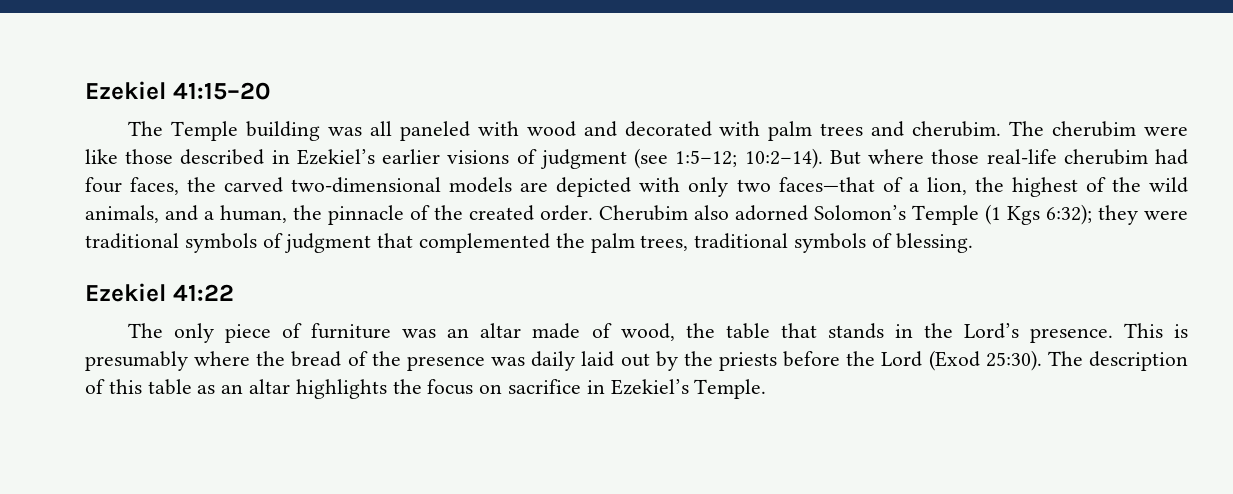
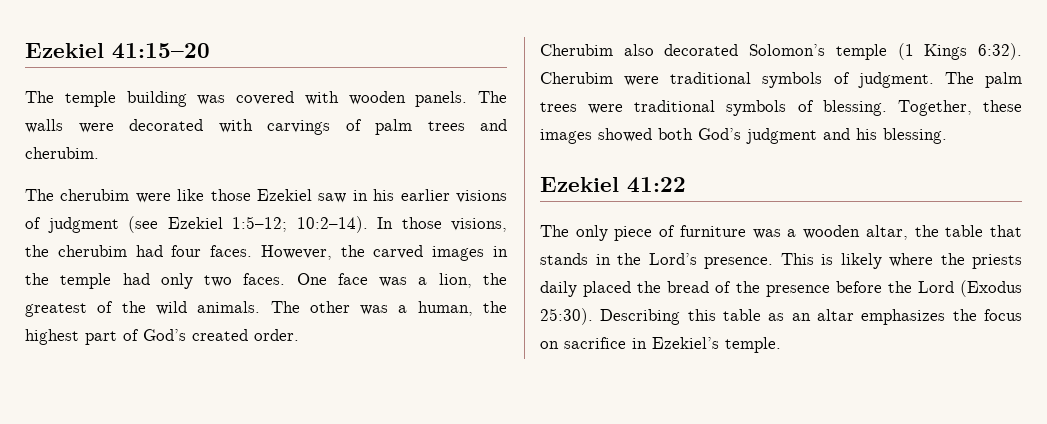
[171,121,239,141] Temple -> [64,91,116,107] temple
[369,121,761,141] all paneled with wood and decorated with -> [236,91,507,107] [25,119,362,135] covered with wooden panels. The walls were decorated with carvings of
(1002, 129) none -> (99, 153) //
[180,149,375,165] described in Ezekiel’s -> [257,189,395,203] Ezekiel saw in his
(669, 158) none -> [167,217,223,229] Ezekiel
[829,149,1189,165] [85,177,903,197] But where those real-life cherubim had four faces, the carved two-dimensional models are depicted with only two faces—that of -> [377,217,507,232] [25,245,508,261] [25,273,408,289] In those visions, the cherubim had four faces. However, the carved images in the temple had only two faces. One face was
[1011,177,1078,197] highest -> [25,303,87,317] greatest
[85,205,463,225] animals, and a human, the pinnacle of the -> [197,301,508,316] [25,329,186,345] animals. The other was a human, the highest part of God’s
(593, 213) none -> (299, 335) //
[735,204,1188,225] [85,233,892,253] adorned Solomon’s Temple (1 Kgs 6:32); they were traditional symbols of judgment that complemented the palm trees, traditional symbols of -> [664,43,1022,60] [540,72,1023,88] [540,100,1022,116] [540,128,877,144] decorated Solomon’s temple (1 Kings 6:32). Cherubim were traditional symbols of judgment. The palm trees were traditional symbols of blessing. Together, these images showed both God’s judgment and his
[447,323,675,341] an altar made of wood, -> [787,225,908,240] a wooden altar,
[85,351,188,371] presumably -> [840,253,882,269] likely
[291,350,1188,371] [85,379,105,394] bread of the presence was daily laid out by the priests before the Lord (Exod 25:30). The description of -> [972,254,1022,269] [540,280,1022,297] [540,308,681,325] priests daily placed the bread of the presence before the Lord (Exodus 25:30). Describing
[295,379,387,399] highlights -> [861,309,946,325] emphasizes
[694,379,767,399] Temple. -> [725,337,781,353] temple.

